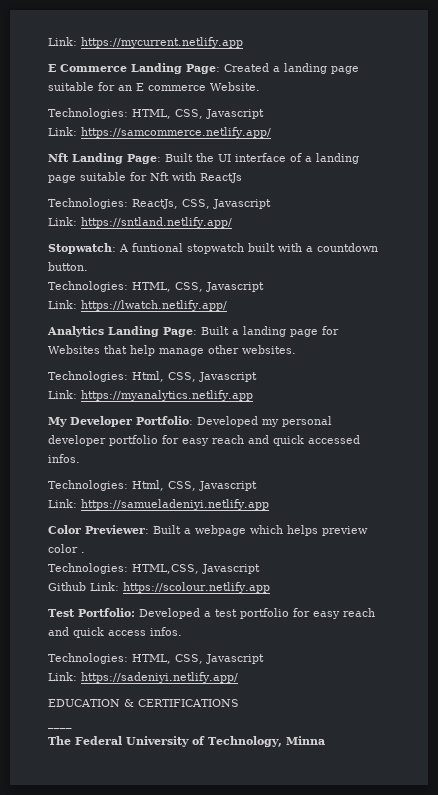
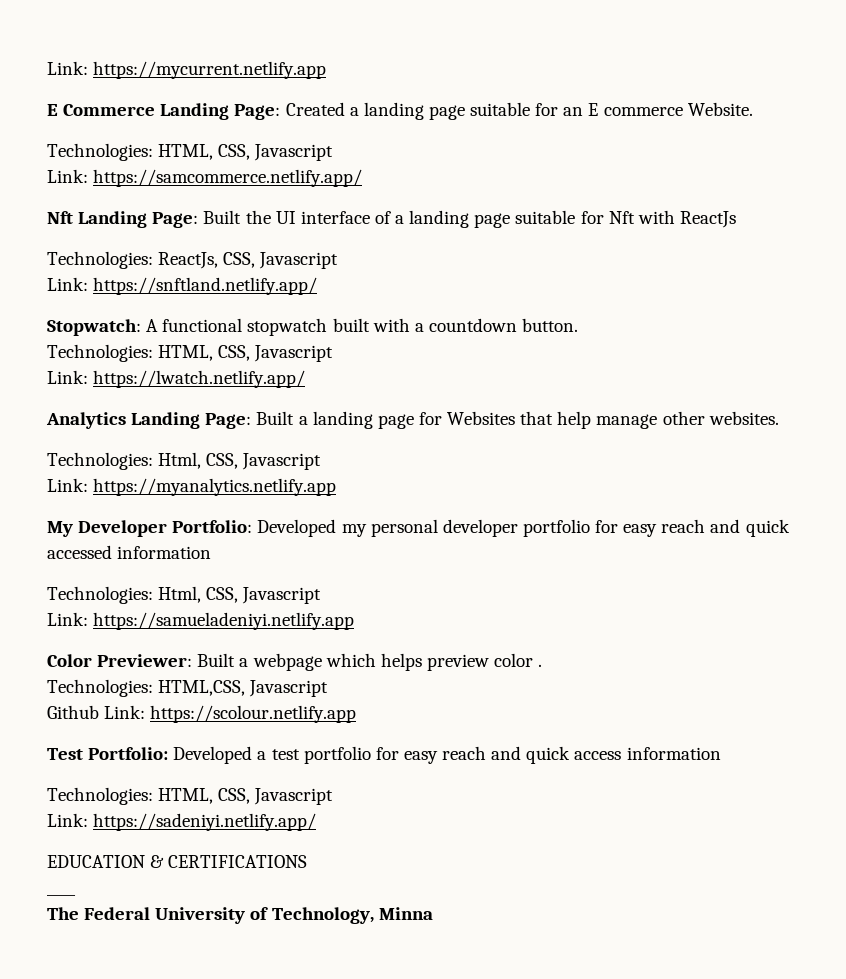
[81,217,232,228] https://sntland.netlify.app/ -> [93,277,318,295] https://snftland.netlify.app/
[132,243,183,252] funtional -> [162,318,243,332] functional
[48,454,80,463] infos. -> [117,546,212,559] information
[150,627,182,636] infos. -> [626,747,721,760] information

